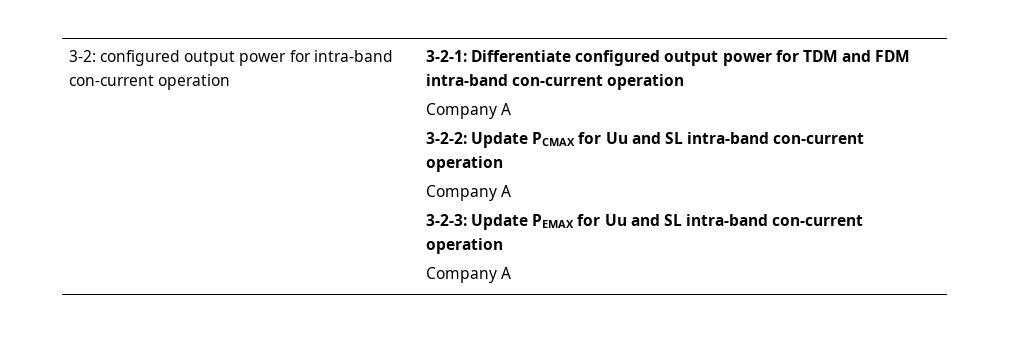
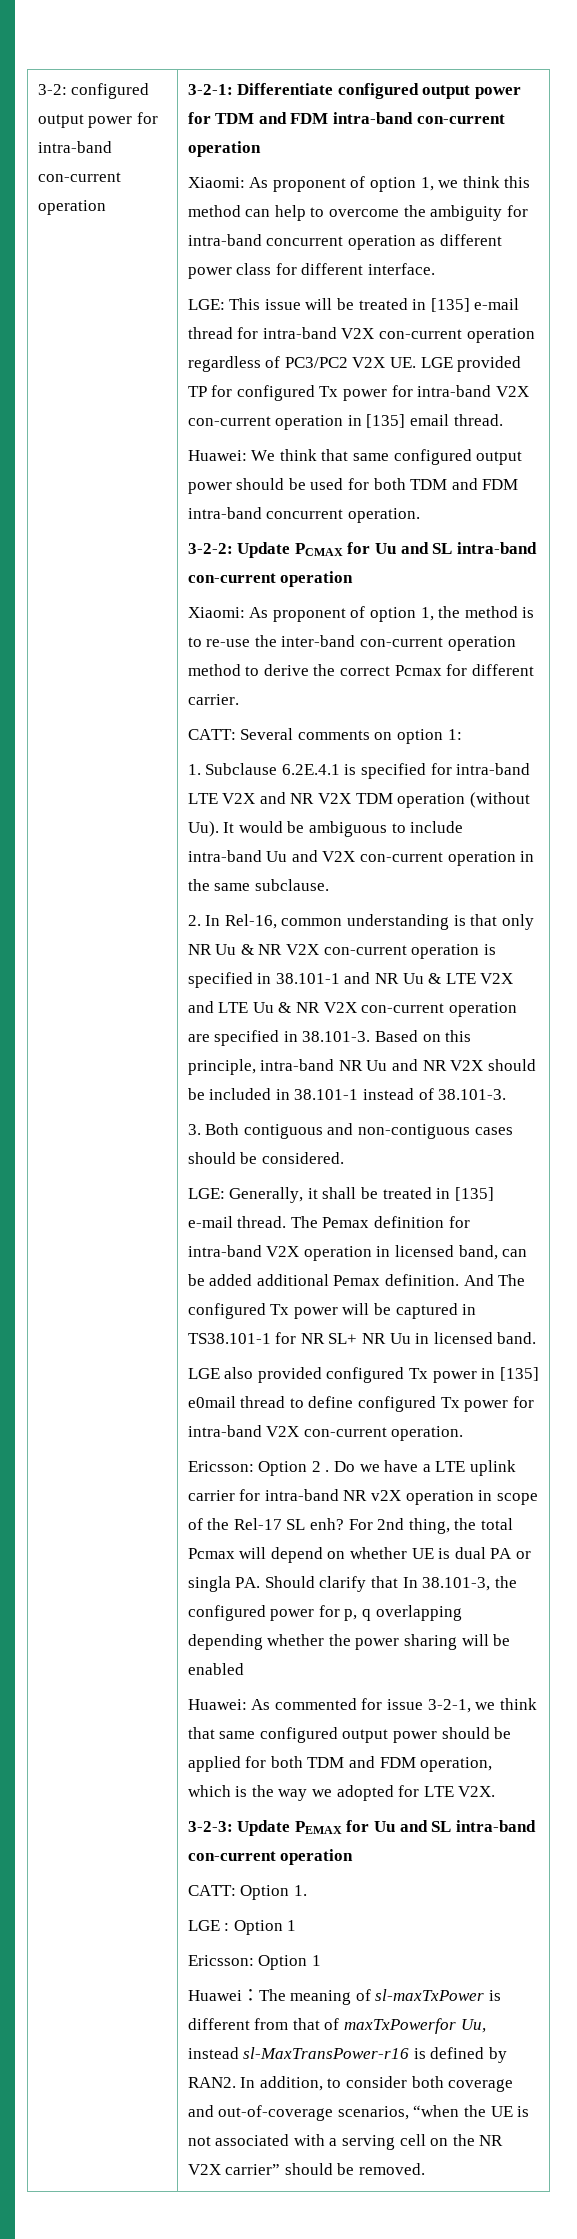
[425,103,512,119] Company A -> [187,176,531,192] [187,205,528,221] [187,234,503,250] [187,263,436,279] [187,298,520,312] [187,327,535,343] [187,356,522,372] [187,385,529,401] [187,414,503,430] [187,449,523,465] [187,478,519,494] [187,507,420,523] Xiaomi: As proponent of option 1, we think this method can help to overcome the ambiguity for intra-band concurrent operation as different power class for different interface. // LGE: This issue will be treated in [135] e-mail thread for intra-band V2X con-current operation regardless of PC3/PC2 V2X UE. LGE provided TP for configured Tx power for intra-band V2X con-current operation in [135] email thread. // Huawei: We think that same configured output power should be used for both TDM and FDM intra-band concurrent operation.
[425,185,512,201] Company A -> [187,606,535,622] [187,635,516,651] [187,664,534,676] [187,694,239,705] [187,728,462,744] [187,763,531,779] [187,792,530,808] [187,821,464,837] [187,850,535,866] [187,879,329,891] [187,914,534,930] [187,944,496,959] [187,972,514,988] [187,1001,517,1017] [187,1030,472,1046] [187,1059,536,1075] [187,1088,507,1100] [187,1123,513,1139] [187,1152,344,1164] [187,1187,494,1203] [187,1216,470,1228] [187,1245,528,1261] [187,1274,526,1286] [187,1303,477,1319] [187,1332,537,1344] [187,1367,539,1383] [187,1396,534,1412] [187,1425,464,1441] [187,1460,517,1476] [187,1489,538,1505] [187,1518,514,1534] [187,1547,532,1563] [187,1576,517,1592] [187,1605,462,1621] [187,1634,511,1650] [187,1663,244,1675] [187,1698,537,1713] [187,1727,512,1743] [187,1756,493,1772] [187,1785,496,1801] Xiaomi: As proponent of option 1, the method is to re-use the inter-band con-current operation method to derive the correct Pcmax for different carrier. // CATT: Several comments on option 1: // 1. Subclause 6.2E.4.1 is specified for intra-band LTE V2X and NR V2X TDM operation (without Uu). It would be ambiguous to include intra-band Uu and V2X con-current operation in the same subclause. // 2. In Rel-16, common understanding is that only NR Uu & NR V2X con-current operation is specified in 38.101-1 and NR Uu & LTE V2X and LTE Uu & NR V2X con-current operation are specified in 38.101-3. Based on this principle, intra-band NR Uu and NR V2X should be included in 38.101-1 instead of 38.101-3. // 3. Both contiguous and non-contiguous cases should be considered. // LGE: Generally, it shall be treated in [135] e-mail thread. The Pemax definition for intra-band V2X operation in licensed band, can be added additional Pemax definition. And The configured Tx power will be captured in TS38.101-1 for NR SL+ NR Uu in licensed band. // LGE also provided configured Tx power in [135] e0mail thread to define configured Tx power for intra-band V2X con-current operation. // Ericsson: Option 2 . Do we have a LTE uplink carrier for intra-band NR v2X operation in scope of the Rel-17 SL enh? For 2nd thing, the total Pcmax will depend on whether UE is dual PA or singla PA. Should clarify that In 38.101-3, the configured power for p, q overlapping depending whether the power sharing will be enabled // Huawei: As commented for issue 3-2-1, we think that same configured output power should be applied for both TDM and FDM operation, which is the way we adopted for LTE V2X.
[425,267,512,283] Company A -> [187,1885,307,1900] [187,1920,297,1935] [187,1955,321,1970] [187,1989,502,2005] [187,2018,486,2034] [187,2047,508,2063] [187,2076,514,2092] [187,2105,530,2121] [187,2134,504,2150] [187,2163,426,2175] CATT: Option 1. // LGE : Option 1 // Ericsson: Option 1 // Huawei：The meaning of sl-maxTxPower is different from that of maxTxPowerfor Uu, instead sl-MaxTransPower-r16 is defined by RAN2. In addition, to consider both coverage and out-of-coverage scenarios, “when the UE is not associated with a serving cell on the NR V2X carrier” should be removed.

